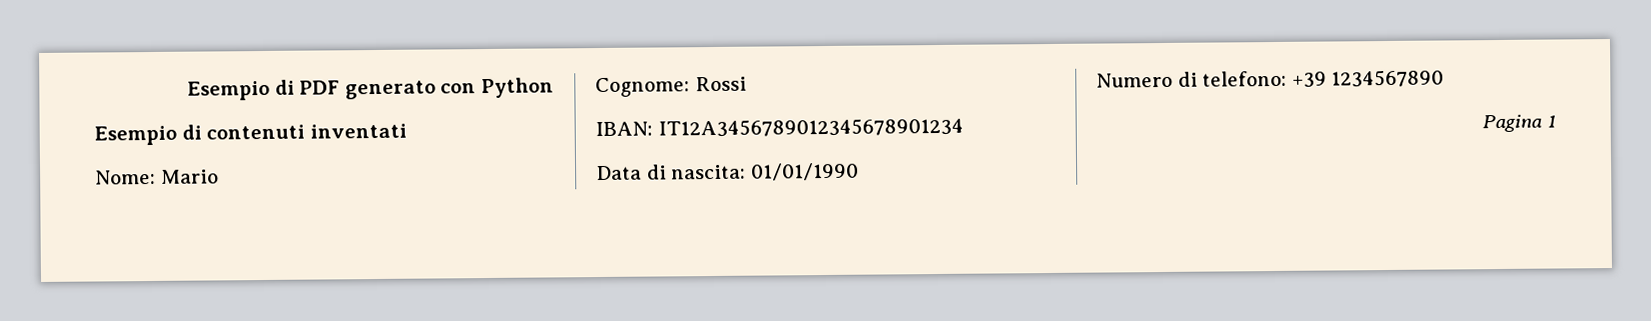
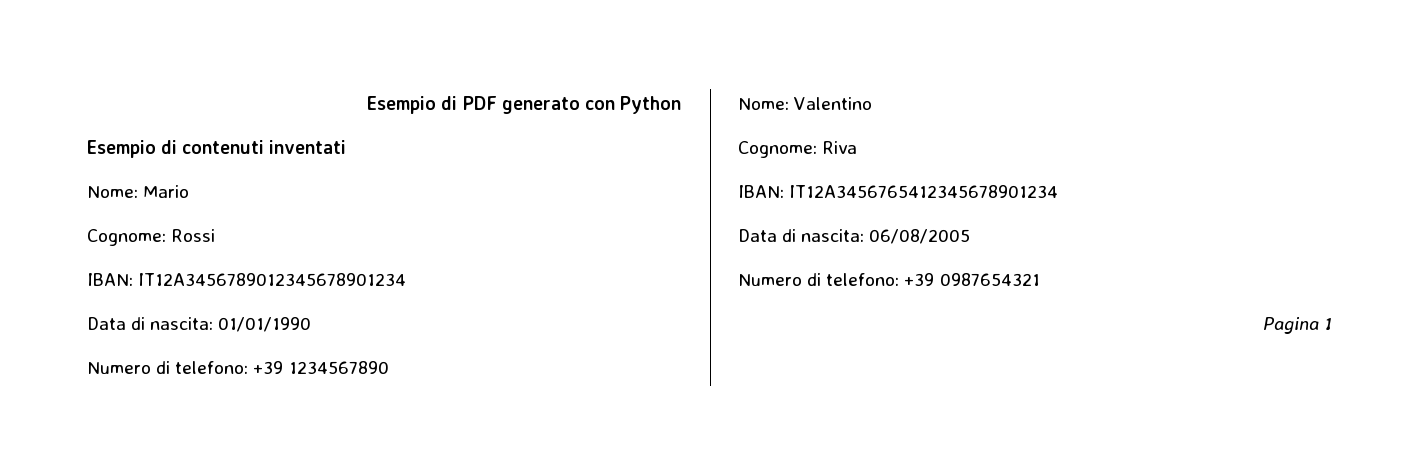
(1445, 78) none -> [738,97,873,110] [738,141,858,158] [738,185,1059,198] [738,229,971,244] [738,273,1040,286] // Nome: Valentino // Cognome: Riva // IBAN: IT12A3456765412345678901234 // Data di nascita: 06/08/2005 // Numero di telefono: +39 0987654321

